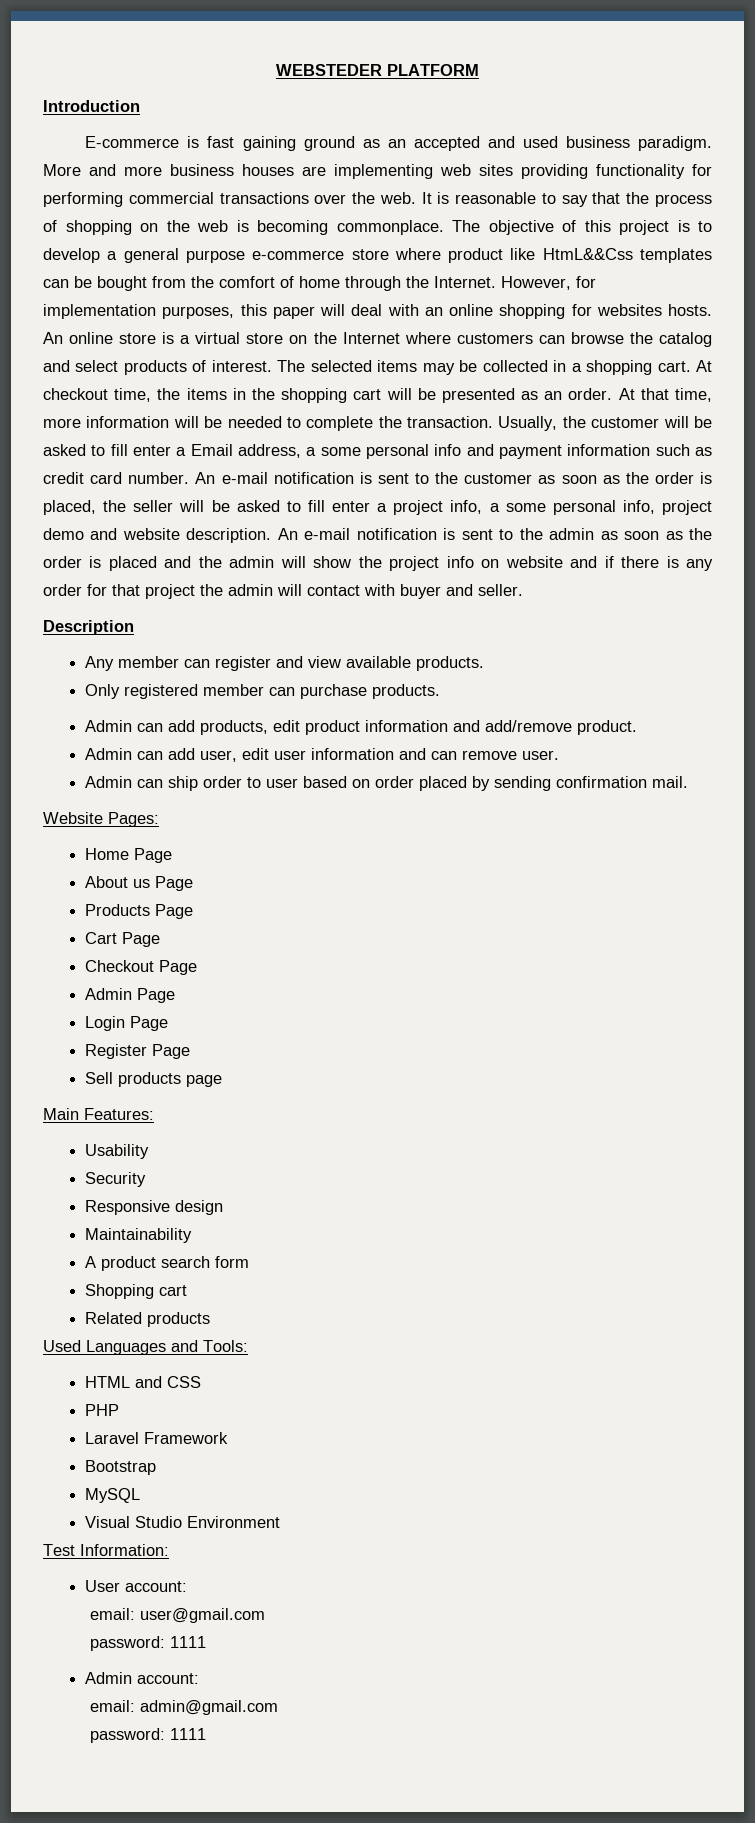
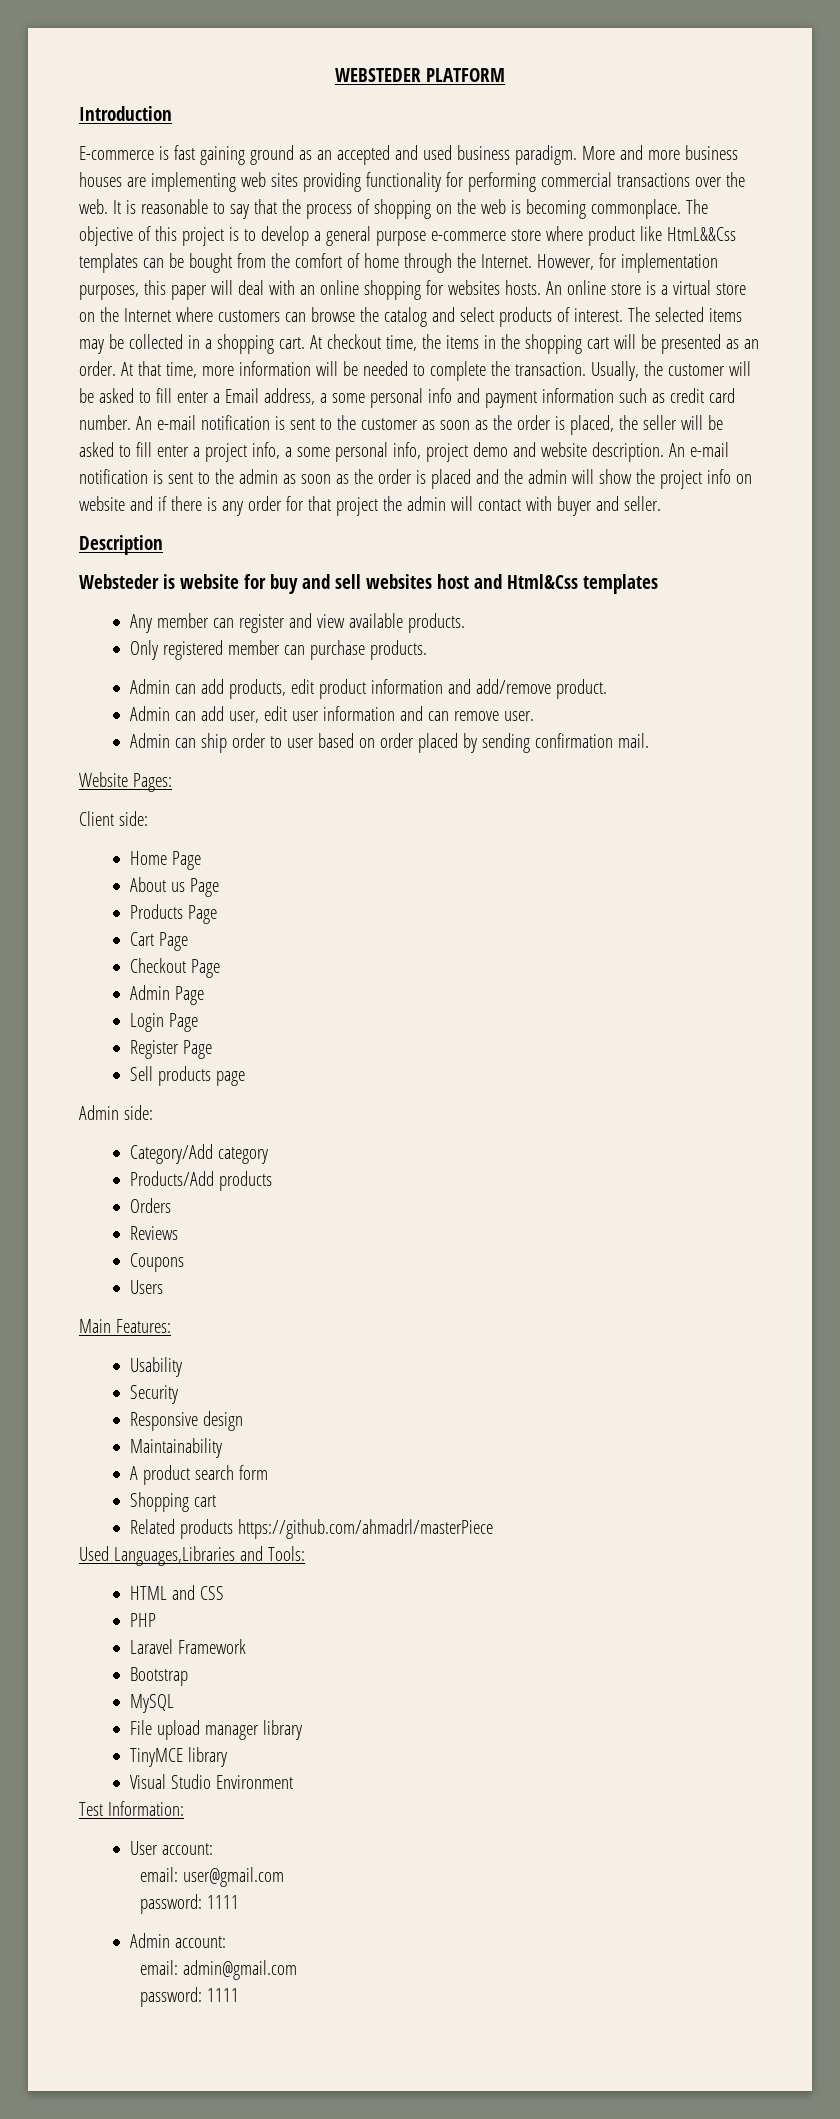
(134, 627) none -> [79,574,658,594] // Websteder is website for buy and sell websites host and Html&Css templates
(159, 819) none -> [79,811,148,826] // Client side:
(222, 1081) none -> [79,1105,153,1120] [129,1144,268,1164] [129,1171,272,1191] [129,1198,171,1213] [129,1226,178,1240] [129,1253,184,1272] [129,1280,163,1294] // Admin side: // Category/Add category // Products/Add products // Orders // Reviews // Coupons // Users
(210, 1319) none -> [237,1519,493,1539] https://github.com/ahmadrl/masterPiece
[86,1340,166,1355] Languages -> [113,1546,235,1566] Languages,Libraries
(140, 1495) none -> [129,1720,302,1740] [129,1747,227,1767] // File upload manager library // TinyMCE library

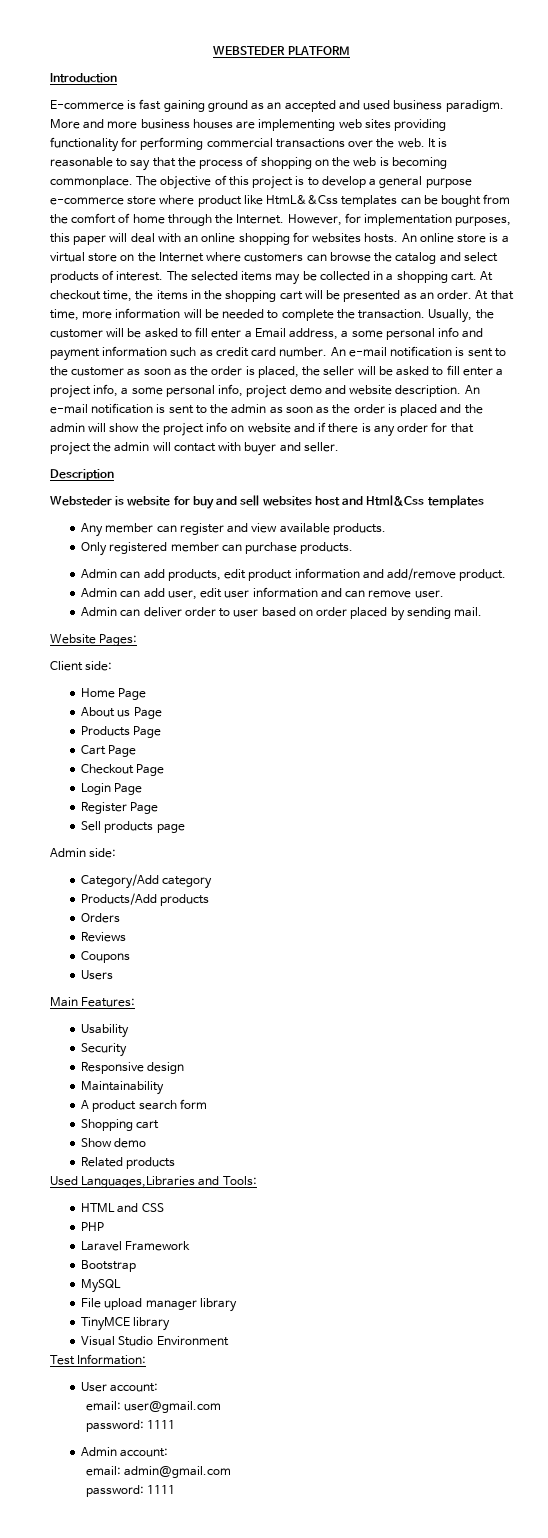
[200,733,227,753] ship -> [143,607,182,617] deliver
[534,733,613,748] confirmation -> (451, 613) none
[129,985,204,1005] // Admin Page -> (165, 770) none
(216, 1501) none -> [81,1138,147,1148] // Show demo
[237,1519,493,1539] https://github.com/ahmadrl/masterPiece -> (176, 1163) none

